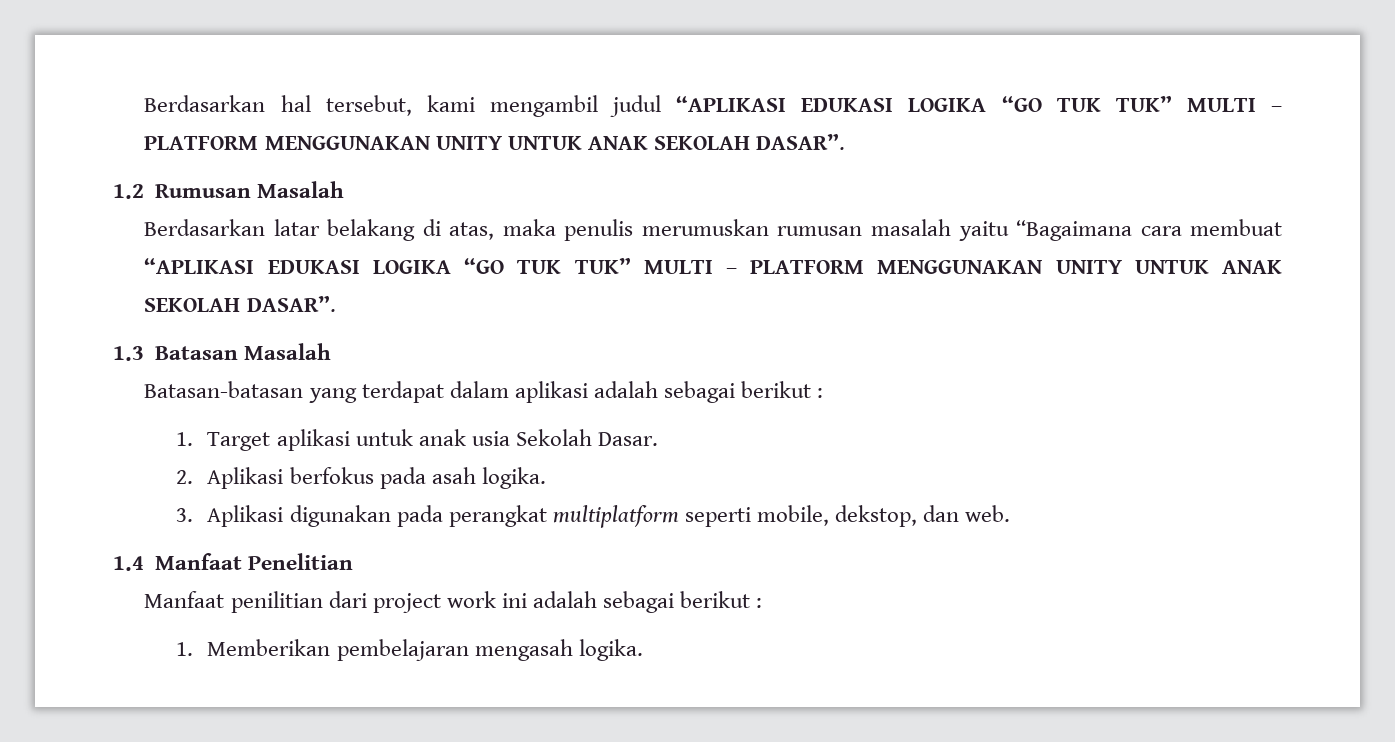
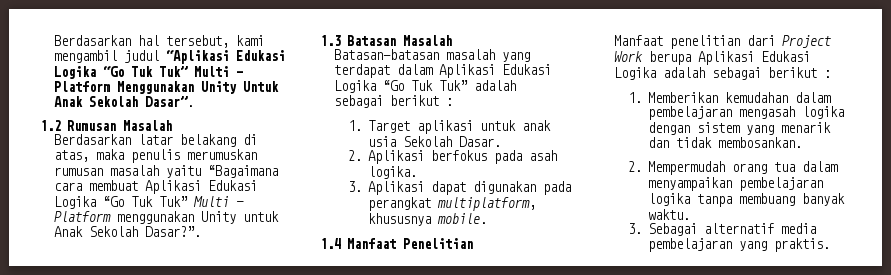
[676,95,1283,112] [144,133,845,150] “APLIKASI EDUKASI LOGIKA “GO TUK TUK” MULTI – PLATFORM MENGGUNAKAN UNITY UNTUK ANAK SEKOLAH DASAR”. -> [166,50,286,64] [54,66,244,79] [54,81,280,94] [54,96,195,107] “Aplikasi Edukasi Logika “Go Tuk Tuk” Multi – Platform Menggunakan Unity Untuk Anak Sekolah Dasar”.
[144,257,1282,274] [144,295,336,312] “APLIKASI EDUKASI LOGIKA “GO TUK TUK” MULTI – PLATFORM MENGGUNAKAN UNITY UNTUK ANAK SEKOLAH DASAR”. -> [145,180,258,194] [54,196,245,209] [54,211,280,224] [54,226,202,237] Aplikasi Edukasi Logika “Go Tuk Tuk” Multi – Platform menggunakan Unity untuk Anak Sekolah Dasar?”.
(304, 389) none -> [446,49,496,60] masalah
[514,381,588,403] aplikasi -> [439,64,552,78] [334,80,469,93] Aplikasi Edukasi Logika “Go Tuk Tuk”
(284, 516) none -> [430,181,466,195] dapat
[552,505,1011,528] [113,553,354,571] [144,591,527,613] multiplatform seperti mobile, dekstop, dan web. // 1.4 Manfaat Penelitian // Manfaat penilitian dari project work ini -> [436,197,536,211] [367,213,487,226] [320,238,473,249] [614,35,832,49] [614,51,811,65] [614,67,657,80] multiplatform, khususnya mobile. // 1.4 Manfaat Penelitian // Manfaat penelitian dari Project Work berupa Aplikasi Edukasi Logika
[336,639,643,661] pembelajaran mengasah logika. -> [724,92,831,103] [647,106,844,120] [647,122,831,135] [647,137,802,148] [628,161,838,175] [647,177,823,191] [647,193,845,207] [647,209,690,220] [628,223,816,236] [647,238,830,252] kemudahan dalam pembelajaran mengasah logika dengan sistem yang menarik dan tidak membosankan. // 2. Mempermudah orang tua dalam menyampaikan pembelajaran logika tanpa membuang banyak waktu. // 3. Sebagai alternatif media pembelajaran yang praktis.

